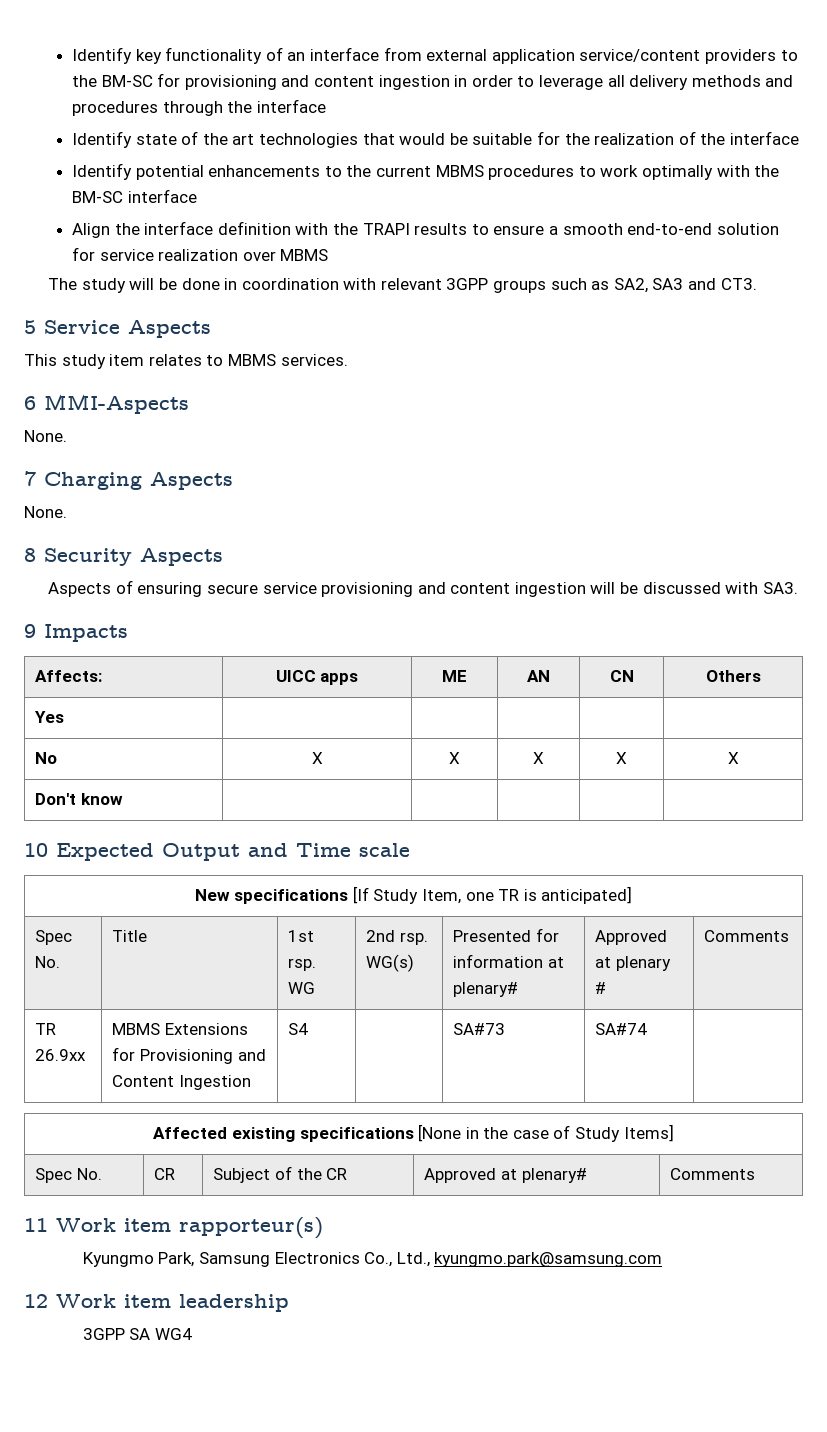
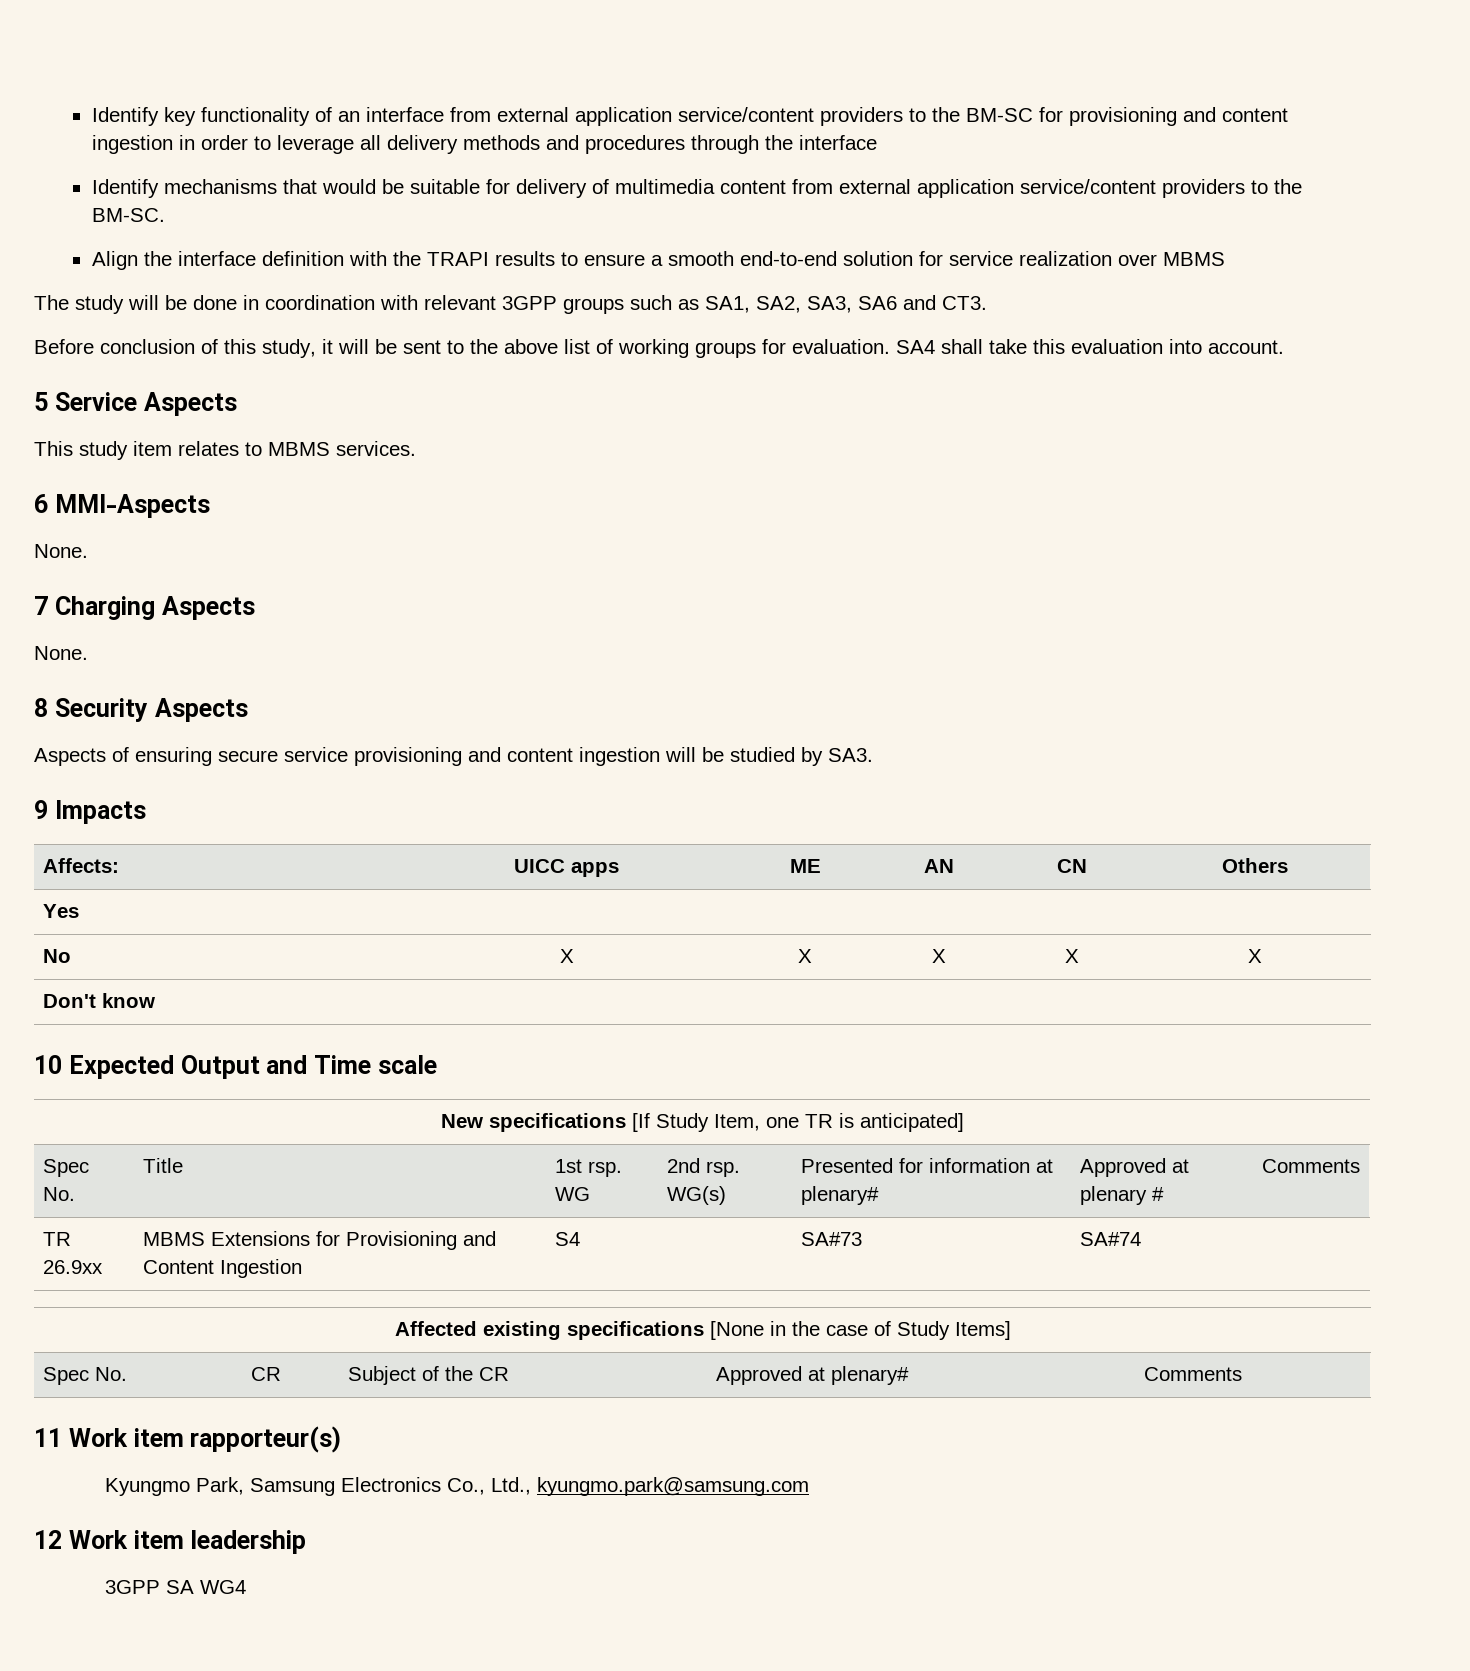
[135,131,359,148] state of the art technologies -> [163,179,277,194] mechanisms
[564,131,799,145] [72,163,780,180] [72,189,197,203] the realization of the interface // Identify potential enhancements to the current MBMS procedures to work optimally with the BM-SC interface -> [515,179,1302,198] [91,208,165,222] delivery of multimedia content from external application service/content providers to the BM-SC.
[613,278,757,293] SA2, SA3 and CT3. -> [705,295,987,313] [34,339,1284,358] SA1, SA2, SA3, SA6 and CT3. // Before conclusion of this study, it will be sent to the above list of working groups for evaluation. SA4 shall take this evaluation into account.
[642,582,759,594] discussed with -> [730,747,823,766] studied by

